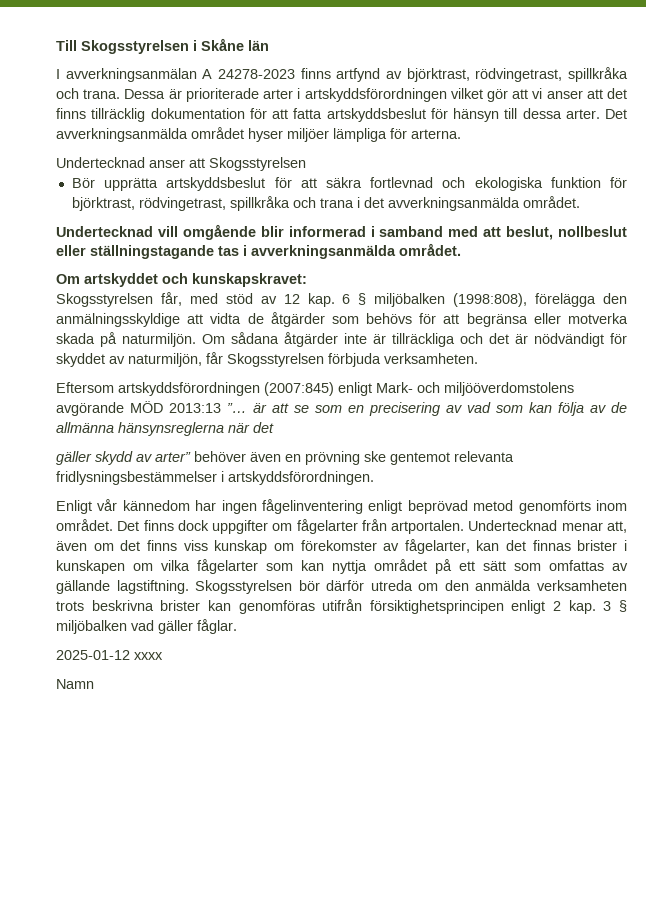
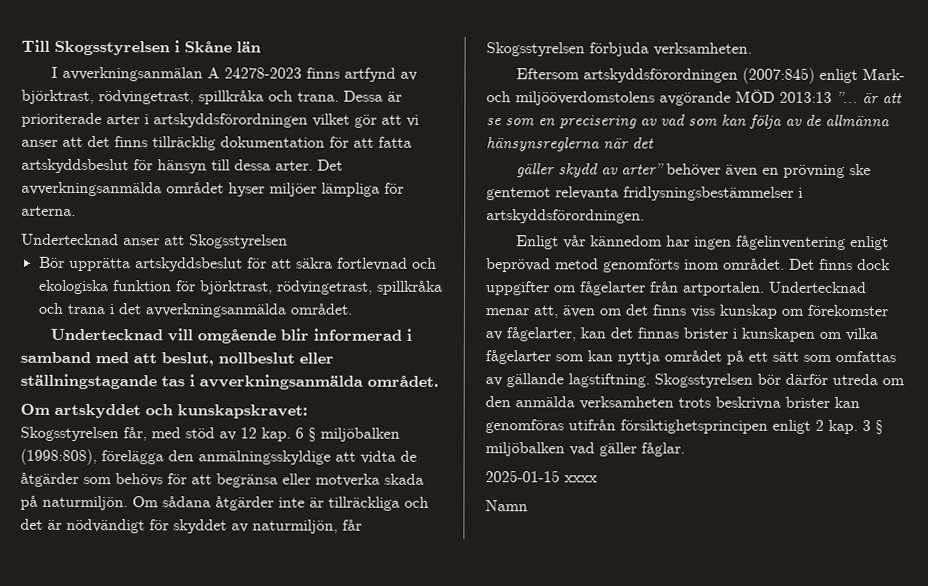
[56,650,130,660] 2025-01-12 -> [485,470,560,483] 2025-01-15

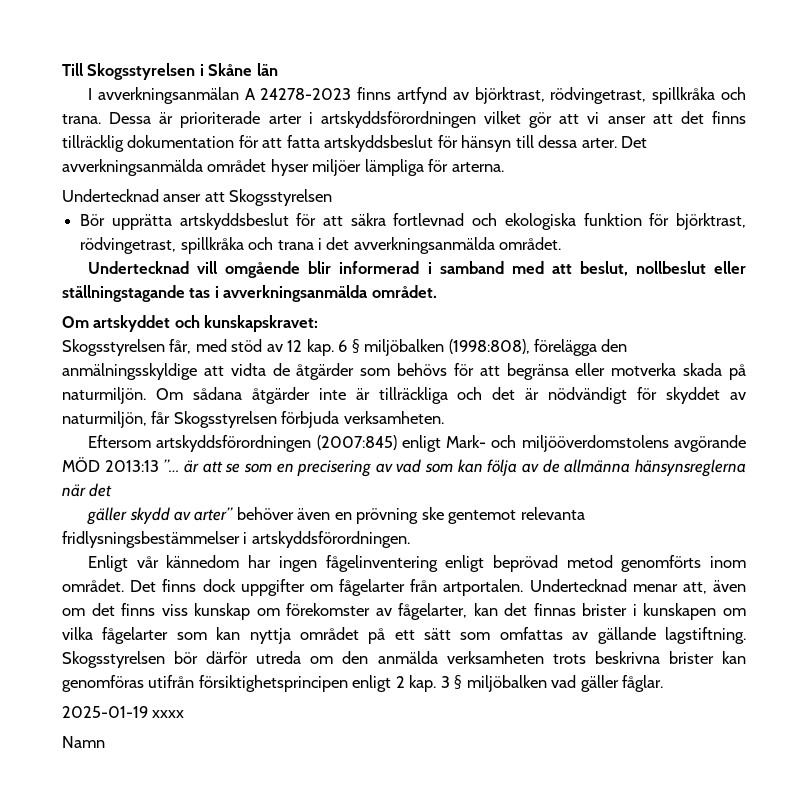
[485,470,560,483] 2025-01-15 -> [62,706,148,718] 2025-01-19

